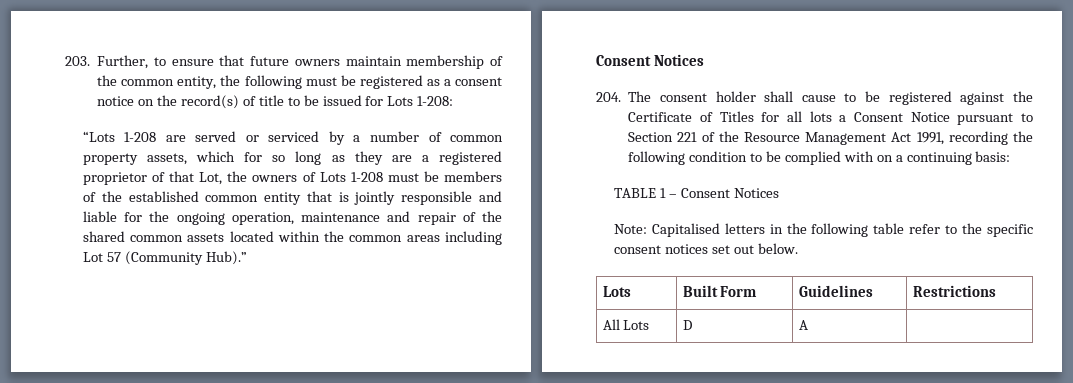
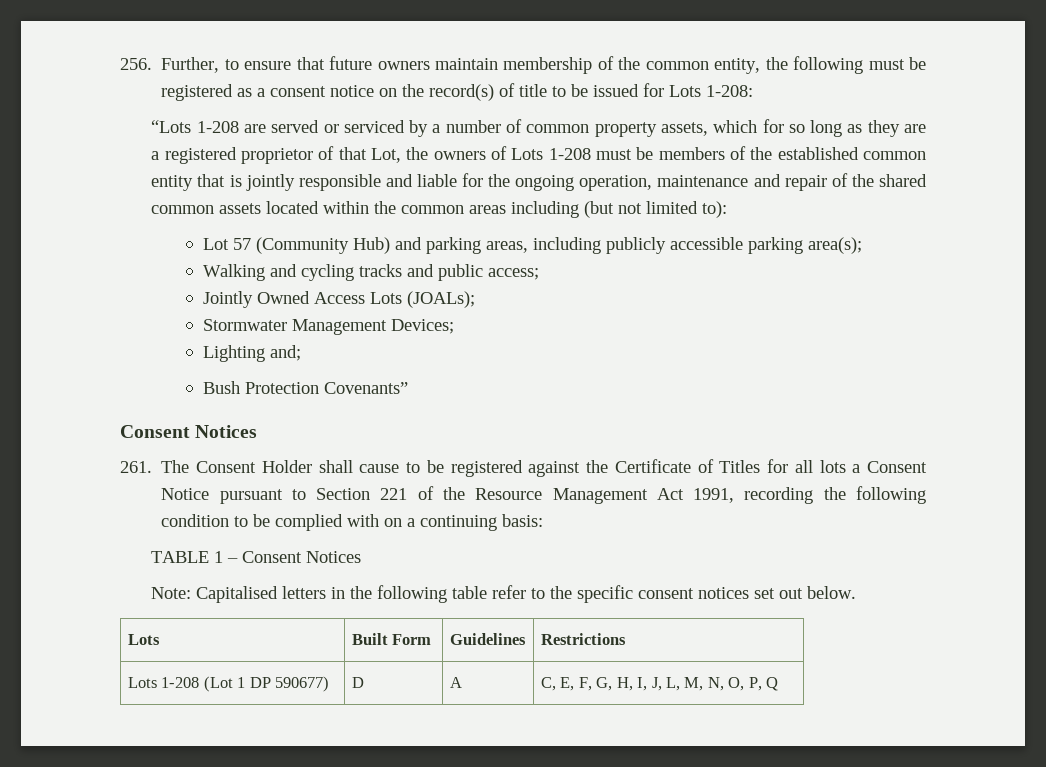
[65,56,90,66] 203. -> [120,58,152,70] 256.
[82,251,247,265] [596,54,705,66] [596,91,756,102] Lot 57 (Community Hub).” // Consent Notices // 204. The consent holder -> [584,201,728,218] [202,237,862,254] [202,264,539,281] [202,291,475,308] [202,319,454,335] [202,345,301,362] [202,381,408,394] [120,425,258,438] [120,460,312,473] (but not limited to): // Lot 57 (Community Hub) and parking areas, including publicly accessible parking area(s); // Walking and cycling tracks and public access; // Jointly Owned Access Lots (JOALs); // Stormwater Management Devices; // Lighting and; // Bush Protection Covenants” // Consent Notices // 261. The Consent Holder
[602,319,650,330] [682,320,692,330] [798,320,808,330] All Lots | D | A | -> [127,676,330,692] [351,677,364,688] [449,677,462,688] [540,677,779,691] Lots 1-208 (Lot 1 DP 590677) | D | A | C, E, F, G, H, I, J, L, M, N, O, P, Q

